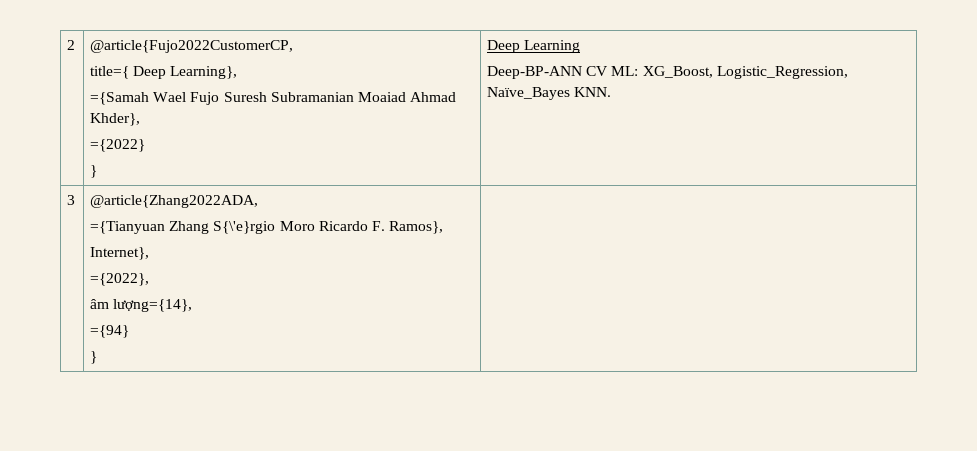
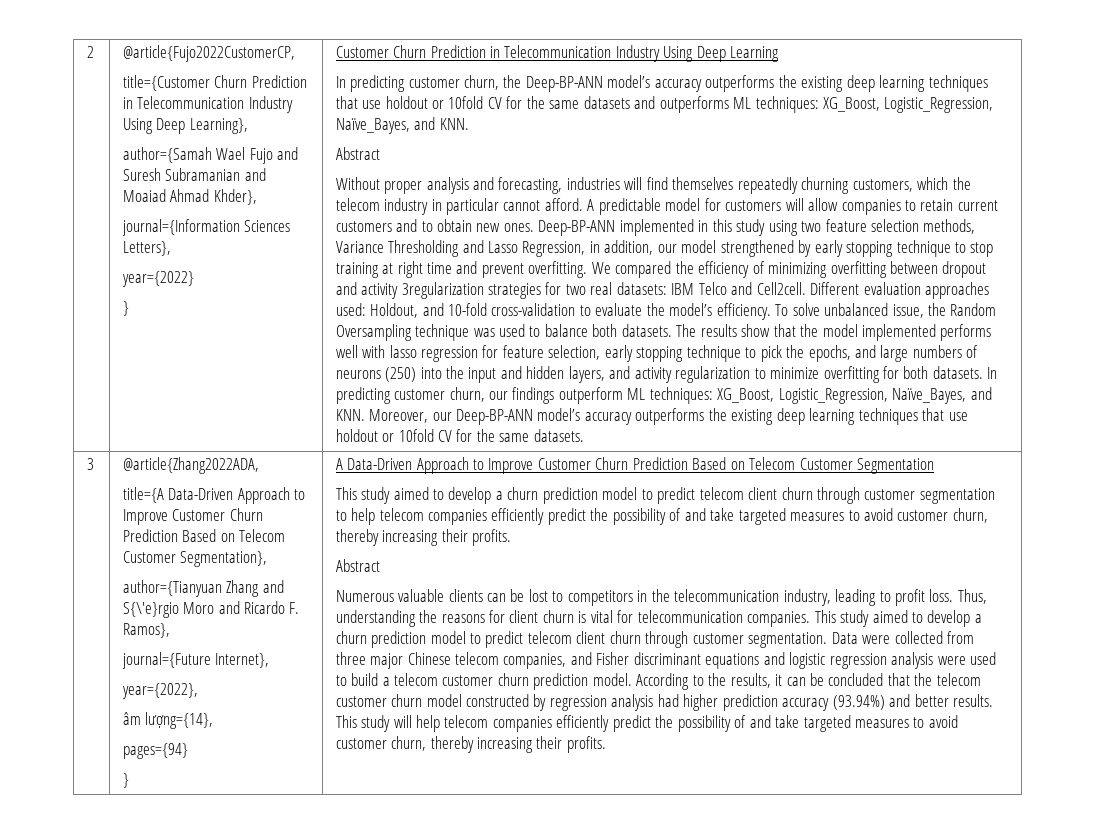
[90,66,130,79] title={ -> [122,75,307,91] [122,96,293,113] [122,118,153,134] title={Customer Churn Prediction in Telecommunication Industry Using
[90,92,150,105] ={Samah -> [122,147,212,163] author={Samah
(220, 98) none -> [276,147,298,160] and
(354, 97) none -> [244,168,266,181] and
[90,139,146,152] [90,165,98,178] [487,40,581,53] [487,66,848,79] [487,87,612,100] [67,195,76,205] [90,195,259,208] [90,221,210,234] ={2022} // } | Deep Learning // Deep-BP-ANN CV ML: XG_Boost, Logistic_Regression, Naïve_Bayes KNN. // 3 | @article{Zhang2022ADA, // ={Tianyuan Zhang -> [121,219,291,236] [122,241,171,256] [121,271,194,287] [122,301,129,316] [335,45,780,62] [335,75,988,92] [335,96,994,113] [335,117,469,134] [335,147,380,160] [335,177,971,194] [335,198,998,215] [335,219,976,236] [335,240,994,257] [335,261,987,278] [335,282,989,299] [335,303,997,320] [335,324,992,341] [335,345,979,362] [335,366,998,383] [335,387,992,404] [335,408,968,425] [335,429,584,442] [86,458,94,470] [122,457,259,474] [122,487,305,504] [122,508,263,525] [122,529,285,542] [122,551,268,567] [122,580,284,597] journal={Information Sciences Letters}, // year={2022} // } | Customer Churn Prediction in Telecommunication Industry Using Deep Learning // In predicting customer churn, the Deep-BP-ANN model’s accuracy outperforms the existing deep learning techniques that use holdout or 10fold CV for the same datasets and outperforms ML techniques: XG_Boost, Logistic_Regression, Naïve_Bayes, and KNN. // Abstract // Without proper analysis and forecasting, industries will find themselves repeatedly churning customers, which the telecom industry in particular cannot afford. A predictable model for customers will allow companies to retain current customers and to obtain new ones. Deep-BP-ANN implemented in this study using two feature selection methods, Variance Thresholding and Lasso Regression, in addition, our model strengthened by early stopping technique to stop training at right time and prevent overfitting. We compared the efficiency of minimizing overfitting between dropout and activity 3regularization strategies for two real datasets: IBM Telco and Cell2cell. Different evaluation approaches used: Holdout, and 10-fold cross-validation to evaluate the model’s efficiency. To solve unbalanced issue, the Random Oversampling technique was used to balance both datasets. The results show that the model implemented performs well with lasso regression for feature selection, early stopping technique to pick the epochs, and large numbers of neurons (250) into the input and hidden layers, and activity regularization to minimize overfitting for both datasets. In predicting customer churn, our findings outperform ML techniques: XG_Boost, Logistic_Regression, Naïve_Bayes, and KNN. Moreover, our Deep-BP-ANN model’s accuracy outperforms the existing deep learning techniques that use holdout or 10fold CV for the same datasets. // 3 | @article{Zhang2022ADA, // title={A Data-Driven Approach to Improve Customer Churn Prediction Based on Telecom Customer Segmentation}, // author={Tianyuan Zhang and
(315, 226) none -> [218,601,240,614] and
(444, 227) none -> [121,652,211,669] journal={Future
[90,273,150,286] ={2022}, -> [121,683,198,699] year={2022},
[90,325,130,338] [90,351,98,364] ={94} // } | -> [122,743,188,759] [122,773,129,788] [335,457,935,474] [335,487,995,504] [335,508,988,525] [335,529,511,546] [335,559,380,572] [335,589,987,606] [335,610,982,627] [335,631,974,648] [335,652,996,669] [335,673,981,690] [335,694,993,711] [335,715,958,732] [335,736,606,753] pages={94} // } | A Data-Driven Approach to Improve Customer Churn Prediction Based on Telecom Customer Segmentation // This study aimed to develop a churn prediction model to predict telecom client churn through customer segmentation to help telecom companies efficiently predict the possibility of and take targeted measures to avoid customer churn, thereby increasing their profits. // Abstract // Numerous valuable clients can be lost to competitors in the telecommunication industry, leading to profit loss. Thus, understanding the reasons for client churn is vital for telecommunication companies. This study aimed to develop a churn prediction model to predict telecom client churn through customer segmentation. Data were collected from three major Chinese telecom companies, and Fisher discriminant equations and logistic regression analysis were used to build a telecom customer churn prediction model. According to the results, it can be concluded that the telecom customer churn model constructed by regression analysis had higher prediction accuracy (93.94%) and better results. This study will help telecom companies efficiently predict the possibility of and take targeted measures to avoid customer churn, thereby increasing their profits.

